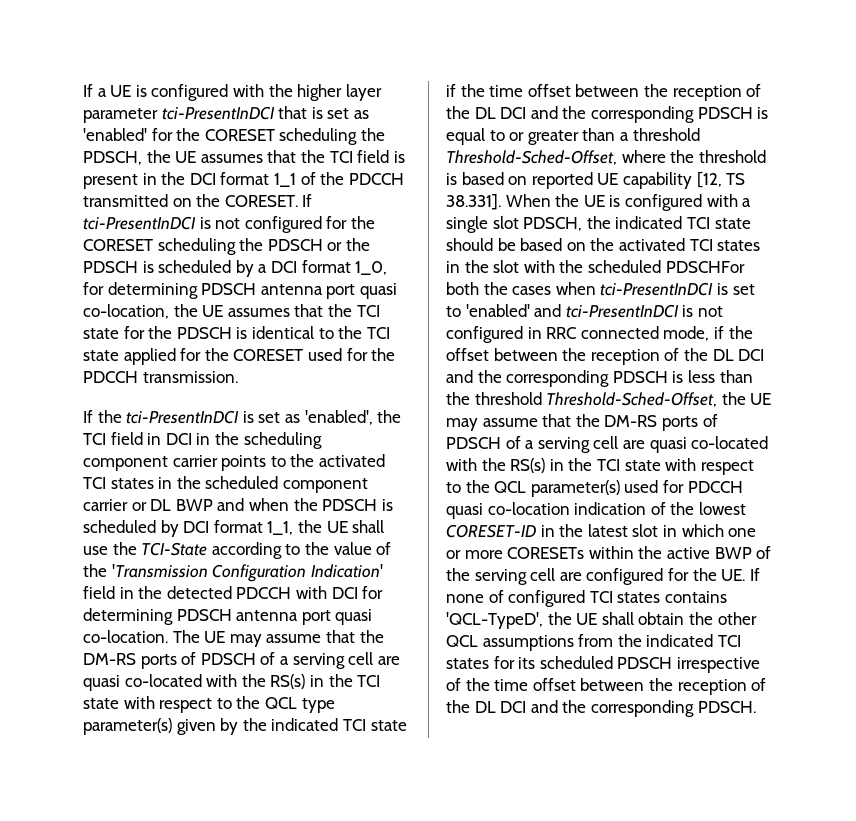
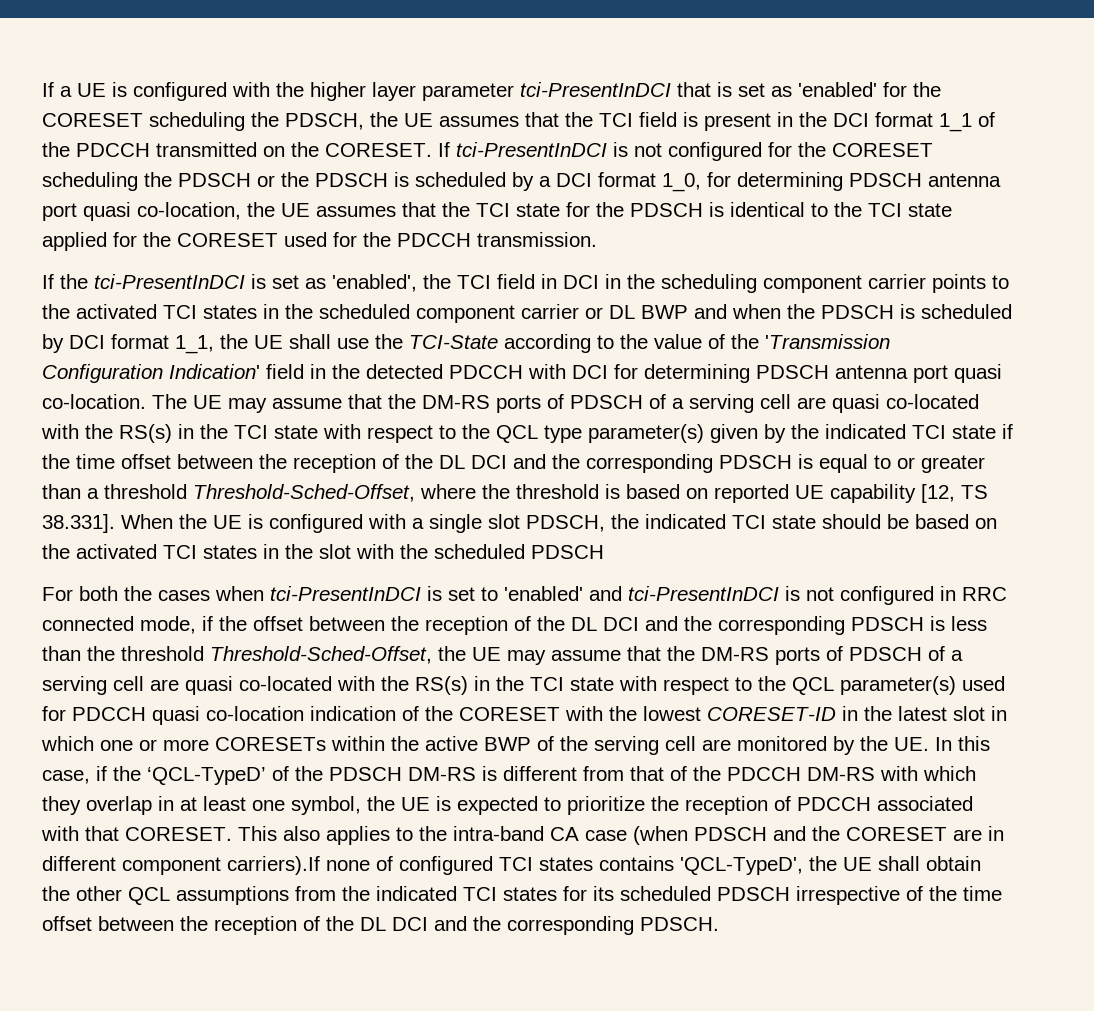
[665,261,745,273] PDSCHFor -> [531,545,604,559] [42,587,73,601] PDSCH // For
(695, 508) none -> [459,706,637,721] CORESET with the
[586,568,760,585] configured for the UE. If -> [737,736,990,755] [42,766,976,785] [42,796,973,815] [41,826,1004,845] [42,856,320,875] monitored by the UE. In this case, if the ‘QCL-TypeD’ of the PDSCH DM-RS is different from that of the PDCCH DM-RS with which they overlap in at least one symbol, the UE is expected to prioritize the reception of PDCCH associated with that CORESET. This also applies to the intra-band CA case (when PDSCH and the CORESET are in different component carriers).If

